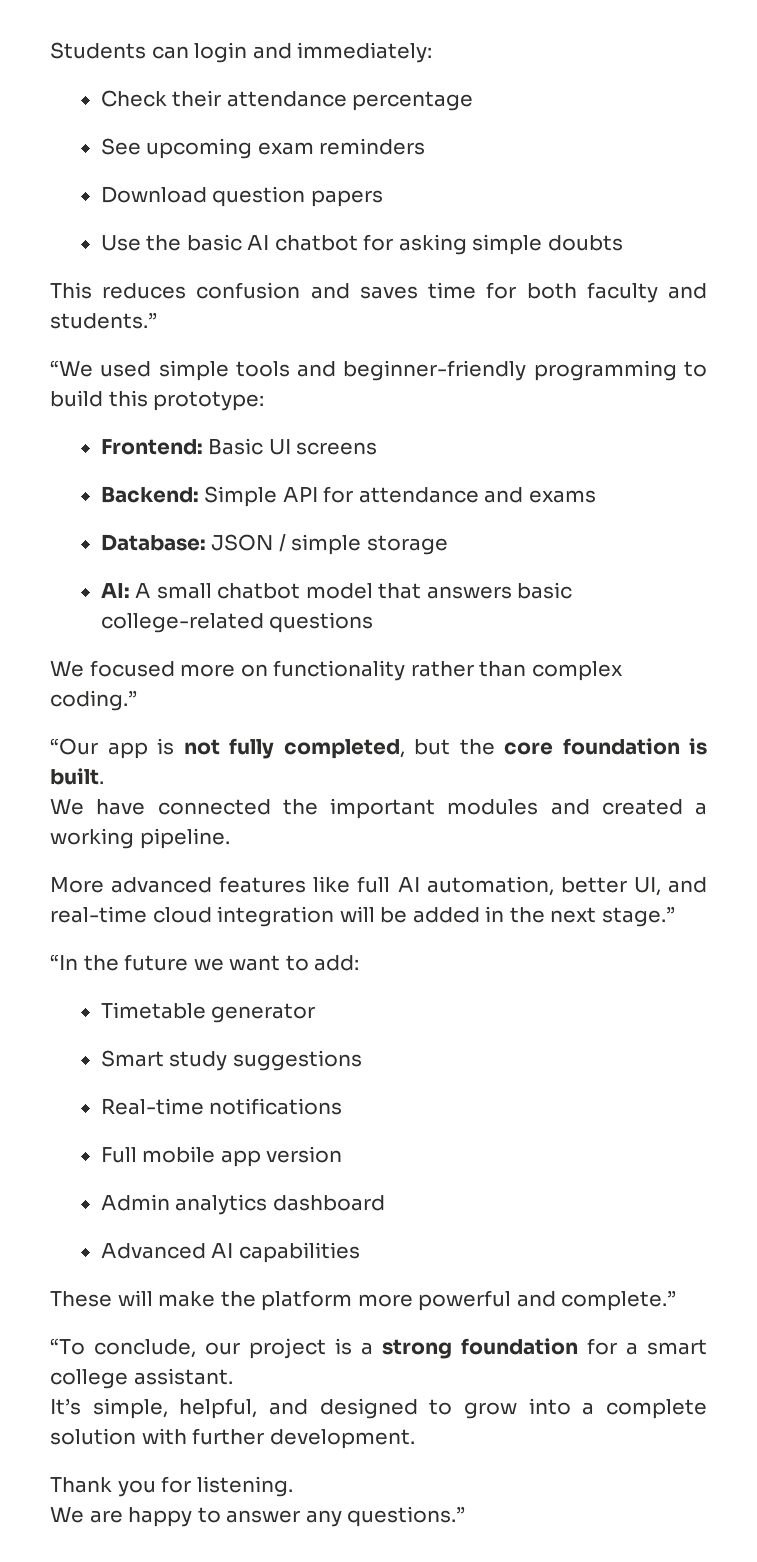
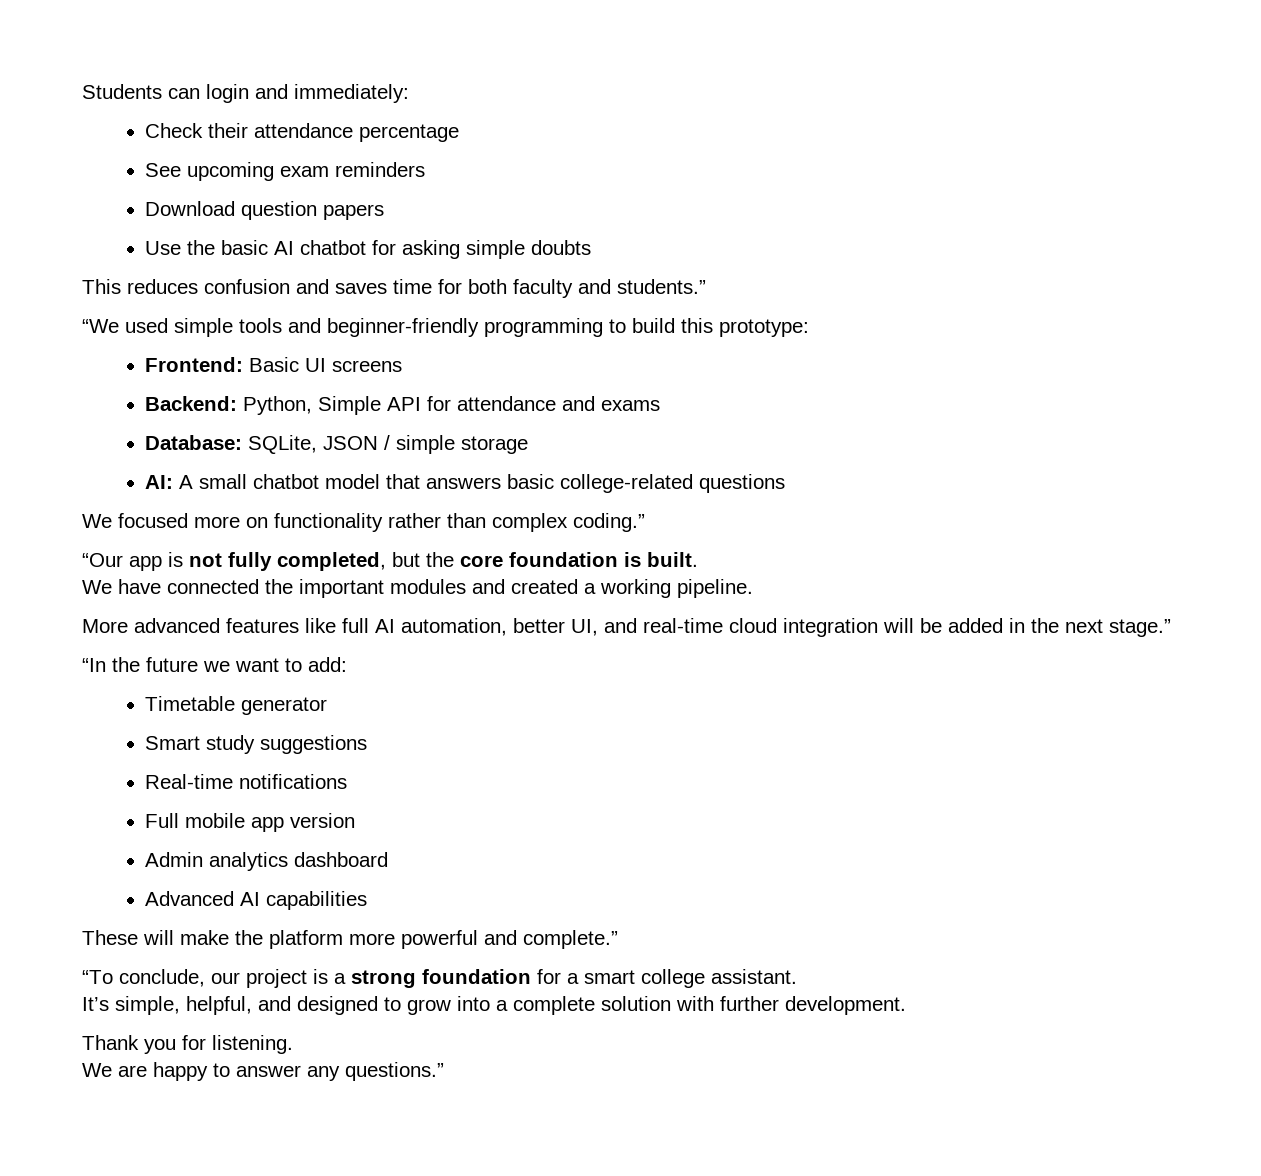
(199, 494) none -> [243,396,313,415] Python,
(206, 542) none -> [248,435,318,454] SQLite,

